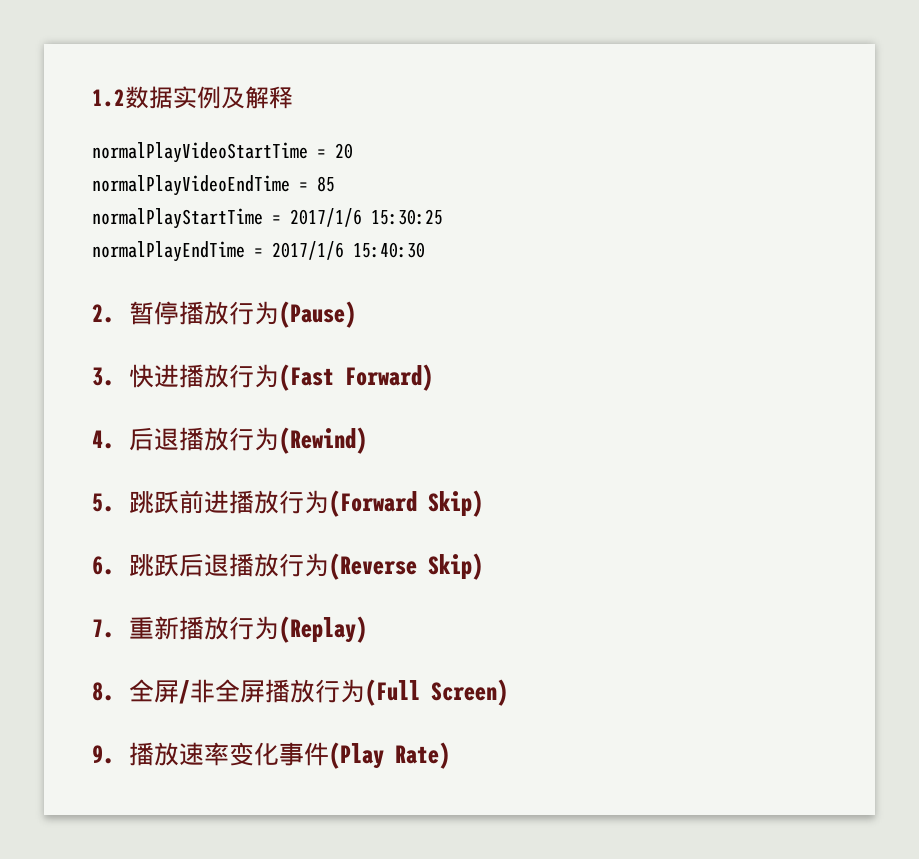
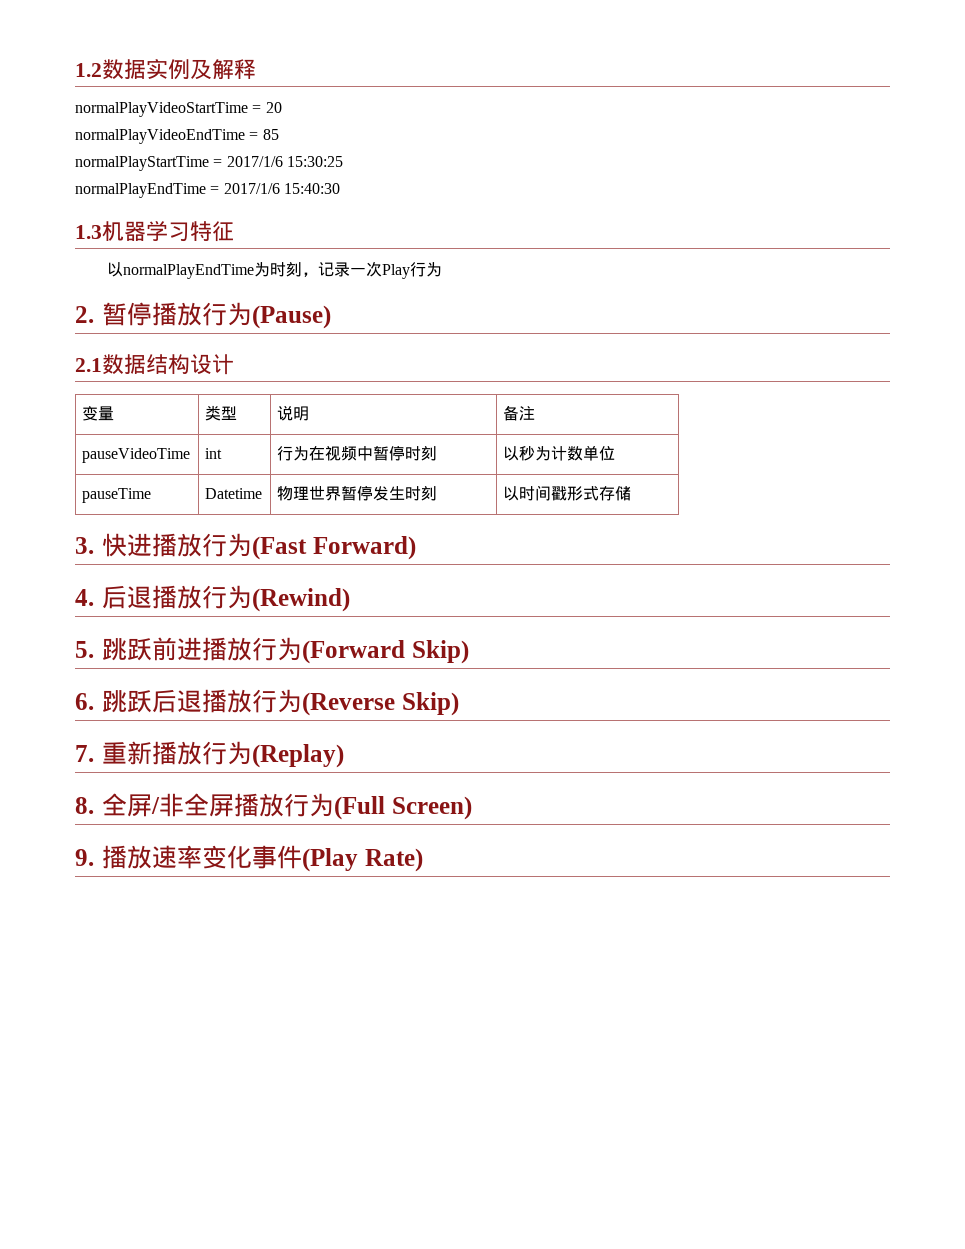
(425, 250) none -> [75,221,234,242] [107,261,443,279] // 1.3机器学习特征 // 以normalPlayEndTime为时刻，记录一次Play行为
(357, 314) none -> [75,354,234,375] [82,406,115,421] [205,405,238,421] [277,405,310,421] [503,405,536,421] [82,448,191,463] [205,448,223,459] [277,445,438,461] [503,445,616,461] [82,488,152,503] [205,488,263,499] [277,485,438,501] [503,485,632,501] // 2.1数据结构设计 // 变量 | 类型 | 说明 | 备注 // pauseVideoTime | int | 行为在视频中暂停时刻 | 以秒为计数单位 // pauseTime | Datetime | 物理世界暂停发生时刻 | 以时间戳形式存储

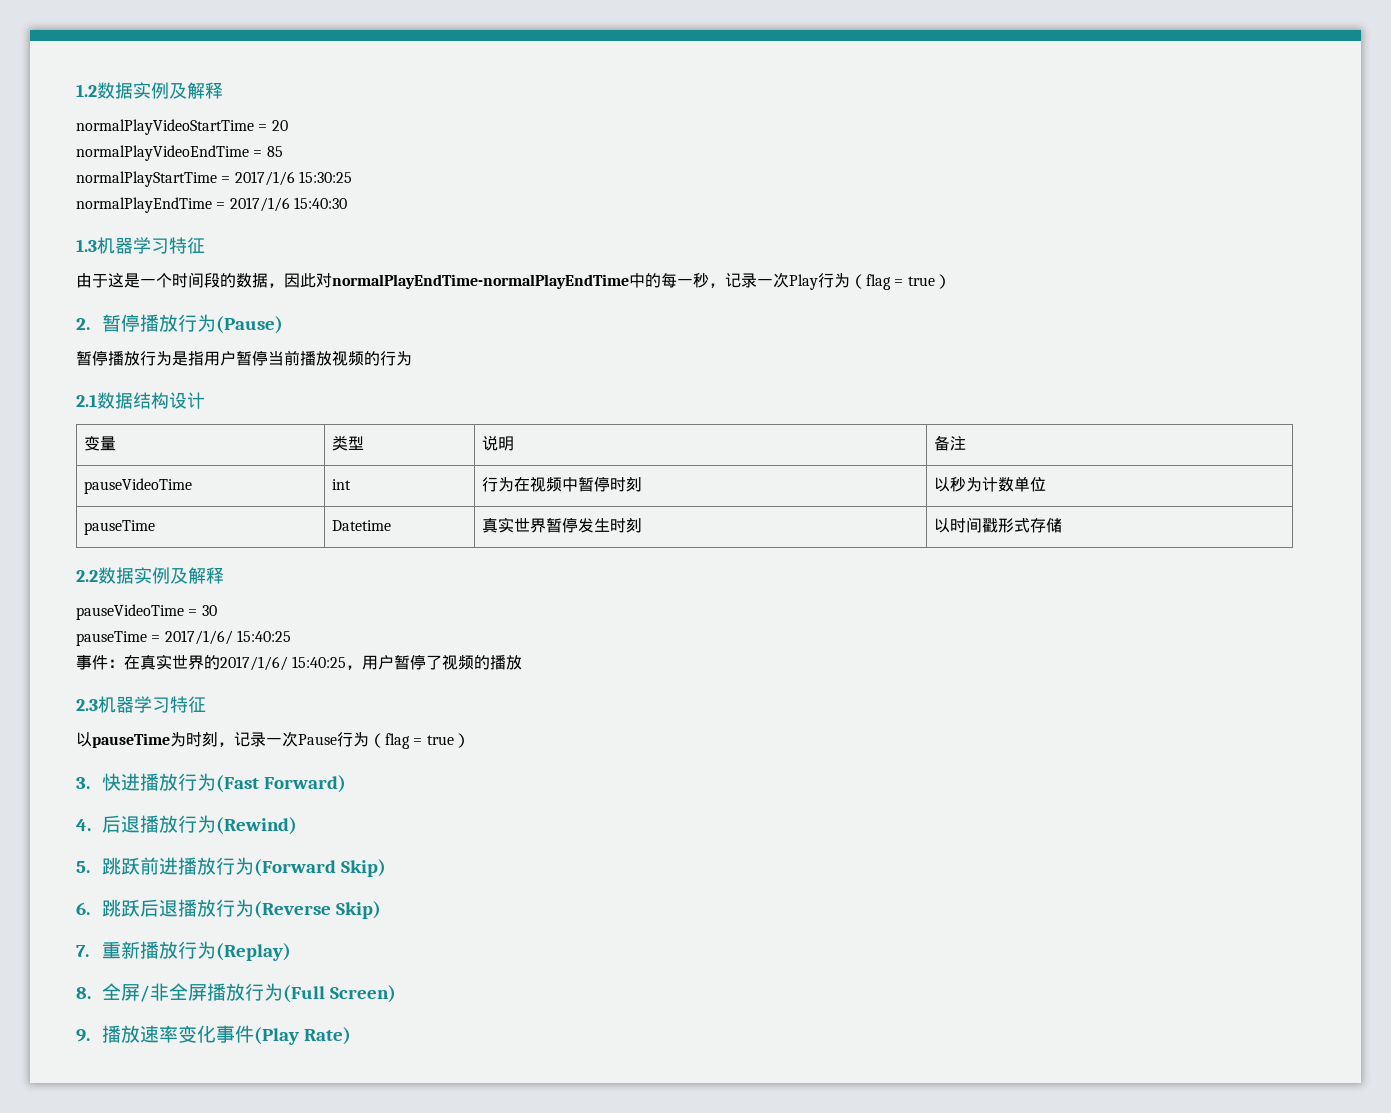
[107,262,303,279] 以normalPlayEndTime为时刻 -> [76,272,709,289] 由于这是一个时间段的数据，因此对normalPlayEndTime-normalPlayEndTime中的每一秒
(443, 269) none -> [850,274,951,290] （flag = true）
(331, 317) none -> [76,350,412,366] // 暂停播放行为是指用户暂停当前播放视频的行为
[277,486,310,501] 物理 -> [481,517,514,533] 真实
(632, 493) none -> [76,567,224,584] [76,604,217,620] [76,630,291,646] [76,654,523,671] [76,696,206,713] [76,731,470,749] // 2.2数据实例及解释 // pauseVideoTime = 30 // pauseTime = 2017/1/6/ 15:40:25 // 事件：在真实世界的2017/1/6/ 15:40:25，用户暂停了视频的播放 // 2.3机器学习特征 // 以pauseTime为时刻，记录一次Pause行为（flag = true）

